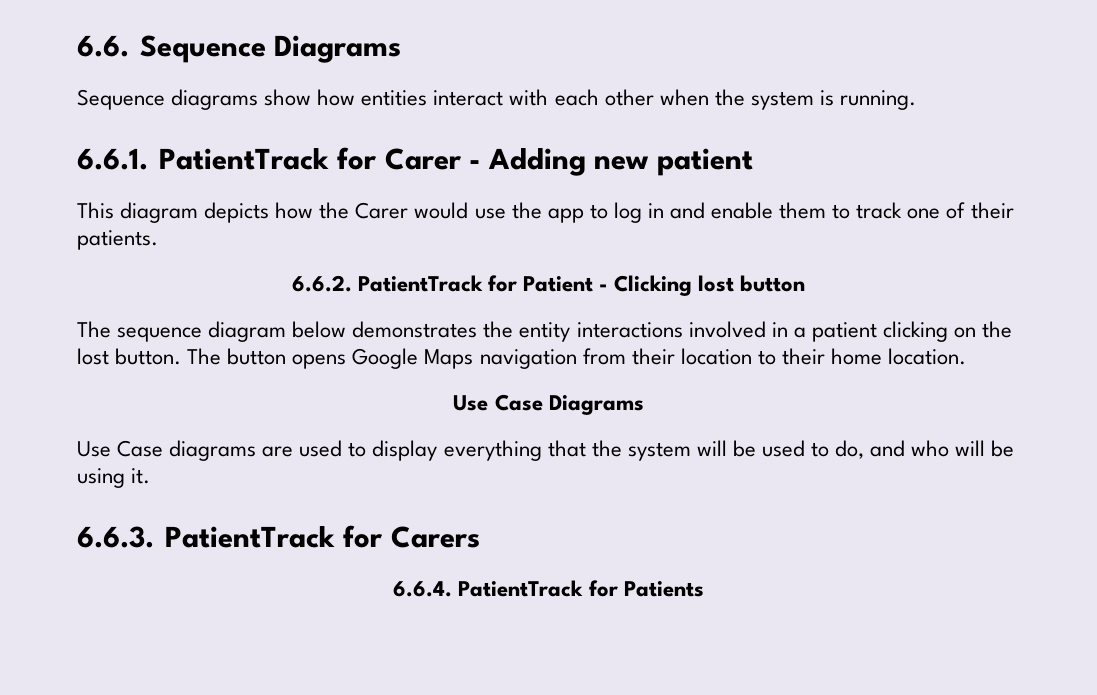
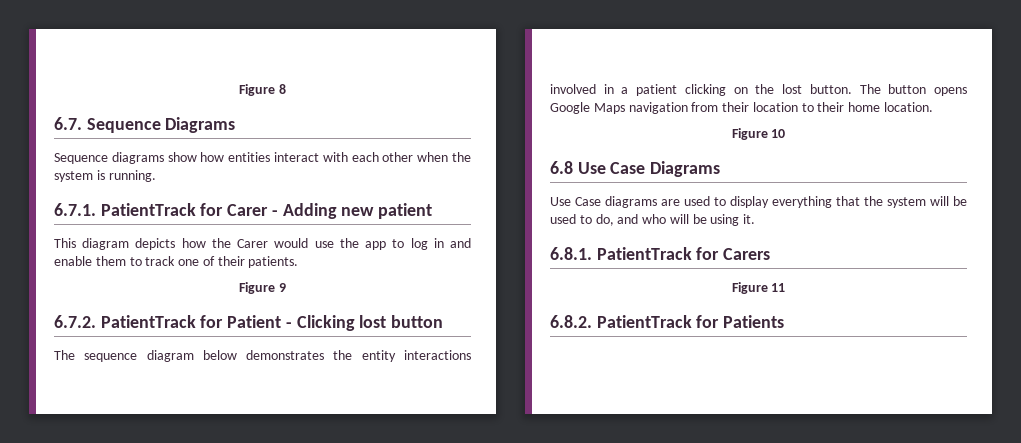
[77,35,129,57] 6.6. -> [239,84,286,96] [54,117,82,130] Figure 8 // 6.7.
[77,148,148,170] 6.6.1. -> [54,203,96,216] 6.7.1.
[291,275,352,292] 6.6.2. -> [239,282,286,294] [54,315,96,328] Figure 9 // 6.7.2.
(967, 356) none -> [731,128,786,140] [550,161,573,174] Figure 10 // 6.8
[77,526,154,548] 6.6.3. -> [550,247,592,260] 6.8.1.
[393,581,453,597] 6.6.4. -> [731,282,786,294] [550,315,592,328] Figure 11 // 6.8.2.

